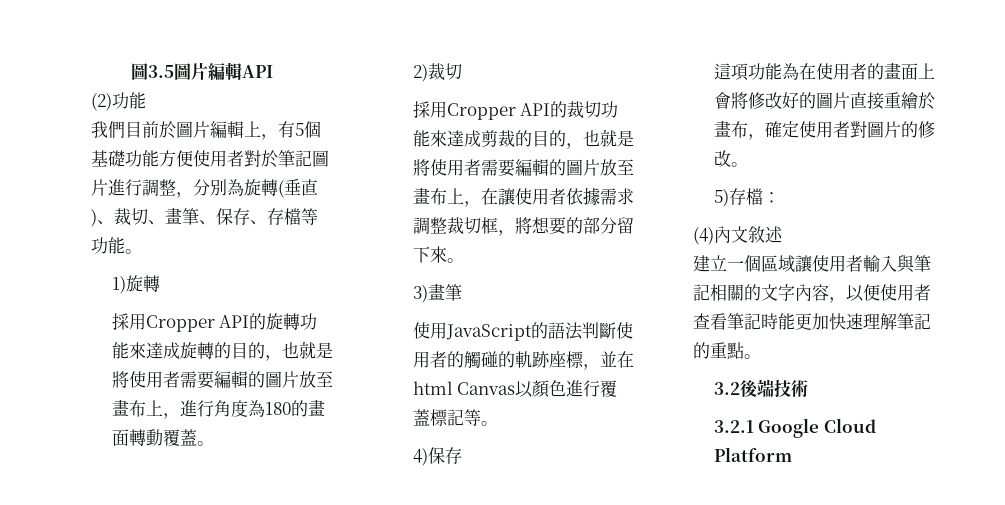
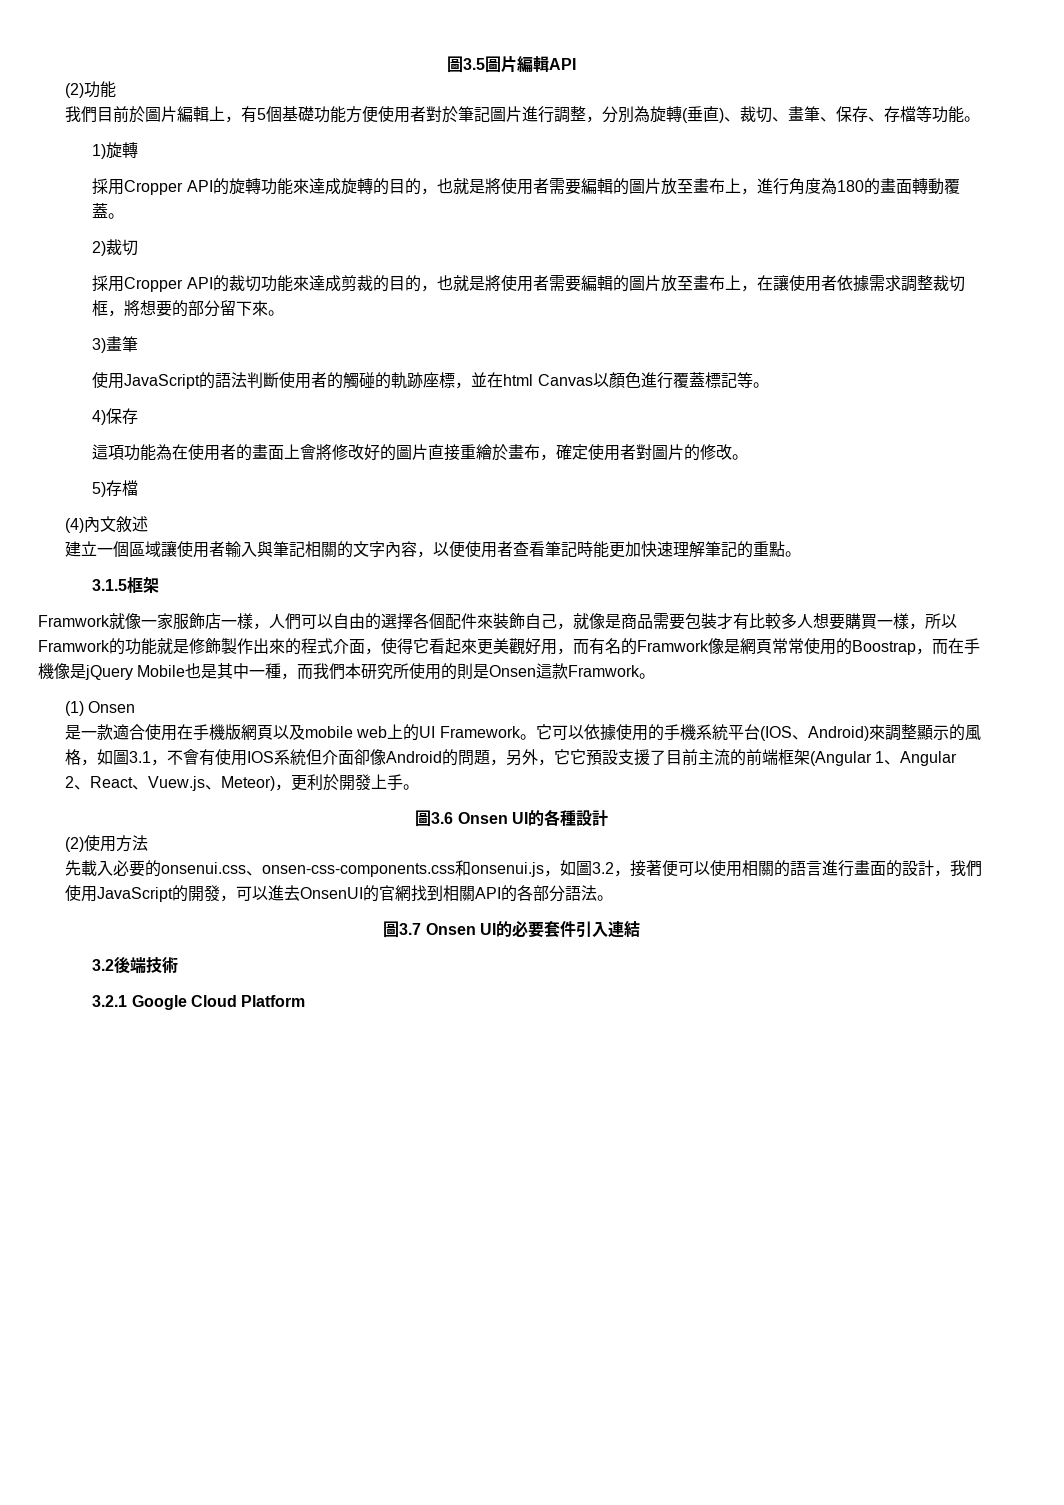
[762,192,780,203] ： -> (139, 488) none
(761, 356) none -> [92,577,160,594] [38,613,957,630] [38,638,980,655] [38,663,656,680] [65,701,136,716] [65,724,981,741] [65,749,958,766] [65,774,420,791] [415,809,608,827] [65,835,149,852] [65,860,983,877] [65,885,614,902] [383,920,640,938] // 3.1.5框架 // Framwork就像一家服飾店一樣，人們可以自由的選擇各個配件來裝飾自己，就像是商品需要包裝才有比較多人想要購買一樣，所以Framwork的功能就是修飾製作出來的程式介面，使得它看起來更美觀好用，而有名的Framwork像是網頁常常使用的Boostrap，而在手機像是jQuery Mobile也是其中一種，而我們本研究所使用的則是Onsen這款Framwork。 // (1) Onsen // 是一款適合使用在手機版網頁以及mobile web上的UI Framework。它可以依據使用的手機系統平台(IOS、Android)來調整顯示的風格，如圖3.1，不會有使用IOS系統但介面卻像Android的問題，另外，它它預設支援了目前主流的前端框架(Angular 1、Angular 2、React、Vuew.js、Meteor)，更利於開發上手。 // 圖3.6 Onsen UI的各種設計 // (2)使用方法 // 先載入必要的onsenui.css、onsen-css-components.css和onsenui.js，如圖3.2，接著便可以使用相關的語言進行畫面的設計，我們使用JavaScript的開發，可以進去OnsenUI的官網找到相關API的各部分語法。 // 圖3.7 Onsen UI的必要套件引入連結

